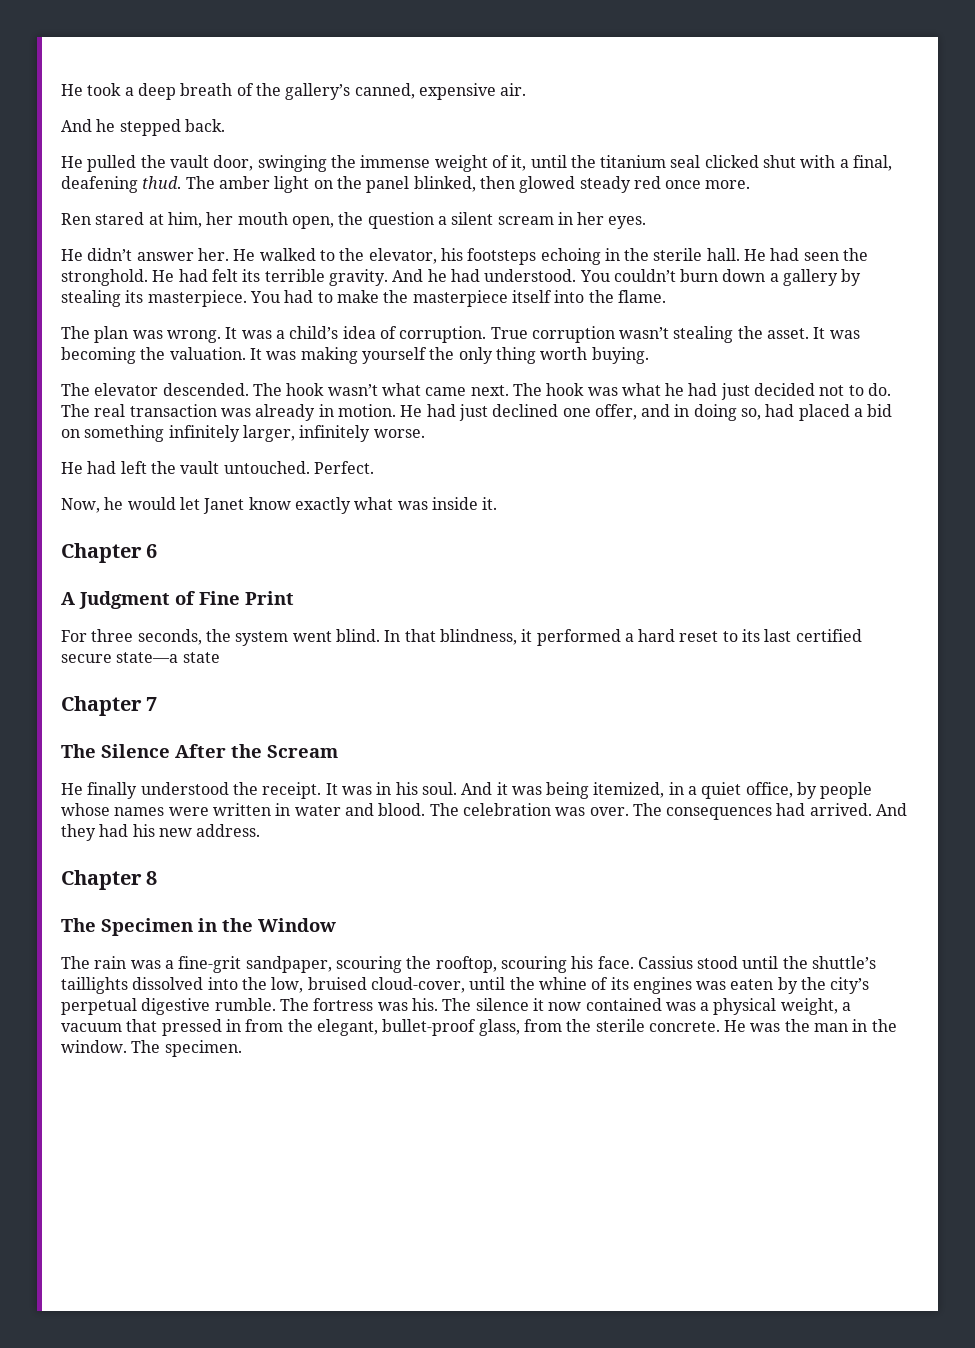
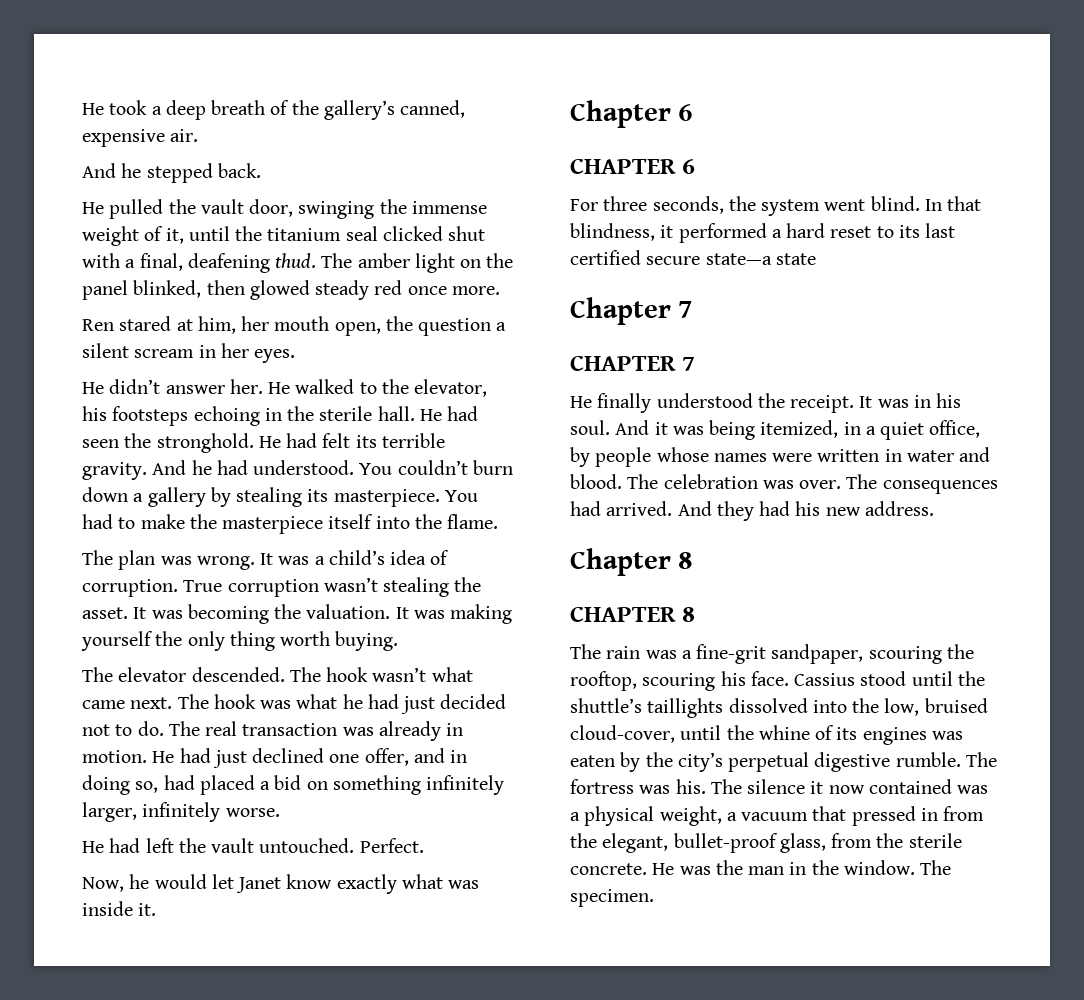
[61,591,294,609] A Judgment of Fine Print -> [570,158,695,174] CHAPTER 6
[61,744,338,758] The Silence After the Scream -> [570,355,695,371] CHAPTER 7
[61,918,336,936] The Specimen in the Window -> [570,606,695,622] CHAPTER 8

